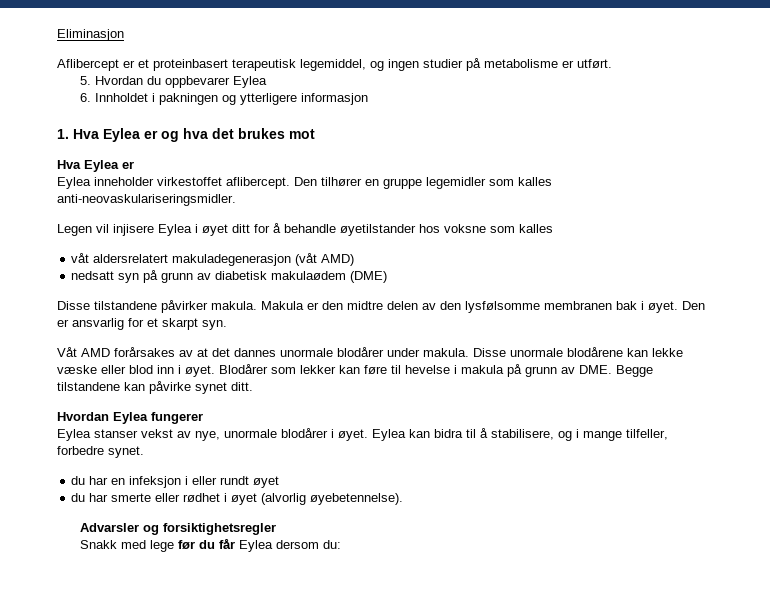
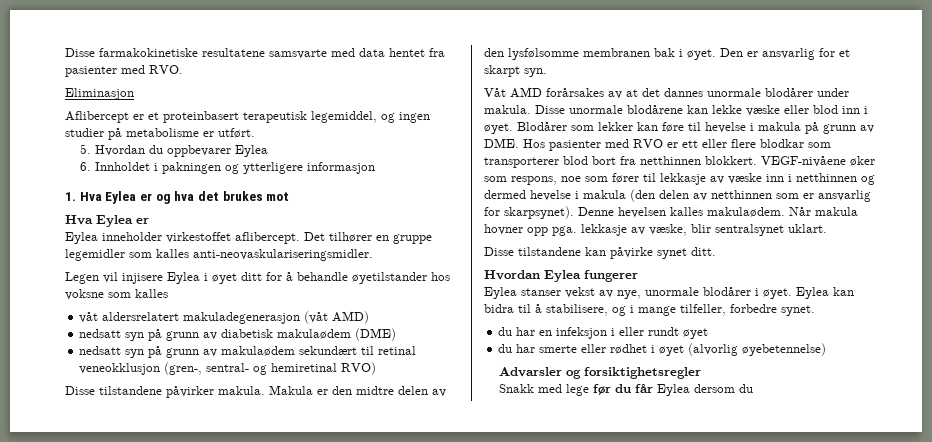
(57, 35) none -> [65,48,445,59] [65,65,183,77] Disse farmakokinetiske resultatene samsvarte med data hentet fra pasienter med RVO. //
[294,177,317,186] Den -> [304,232,325,241] Det
(388, 277) none -> [79,346,417,358] [79,362,377,375] // nedsatt syn på grunn av makulaødem sekundært til retinal veneokklusjon (gren-, sentral- og hemiretinal RVO)
[616,365,653,377] Begge -> [523,139,831,151] [484,156,875,168] [484,173,875,185] [484,189,871,202] [484,206,858,219] [484,224,827,236] [484,247,514,256] Hos pasienter med RVO er ett eller flere blodkar som transporterer blod bort fra netthinnen blokkert. VEGF-nivåene øker som respons, noe som fører til lekkasje av væske inn i netthinnen og dermed hevelse i makula (den delen av netthinnen som er ansvarlig for skarpsynet). Denne hevelsen kalles makulaødem. Når makula hovner opp pga. lekkasje av væske, blir sentralsynet uklart. // Disse
[310,493,404,505] øyebetennelse). -> [742,343,827,356] øyebetennelse)
[322,540,341,549] du: -> [739,384,754,393] du

